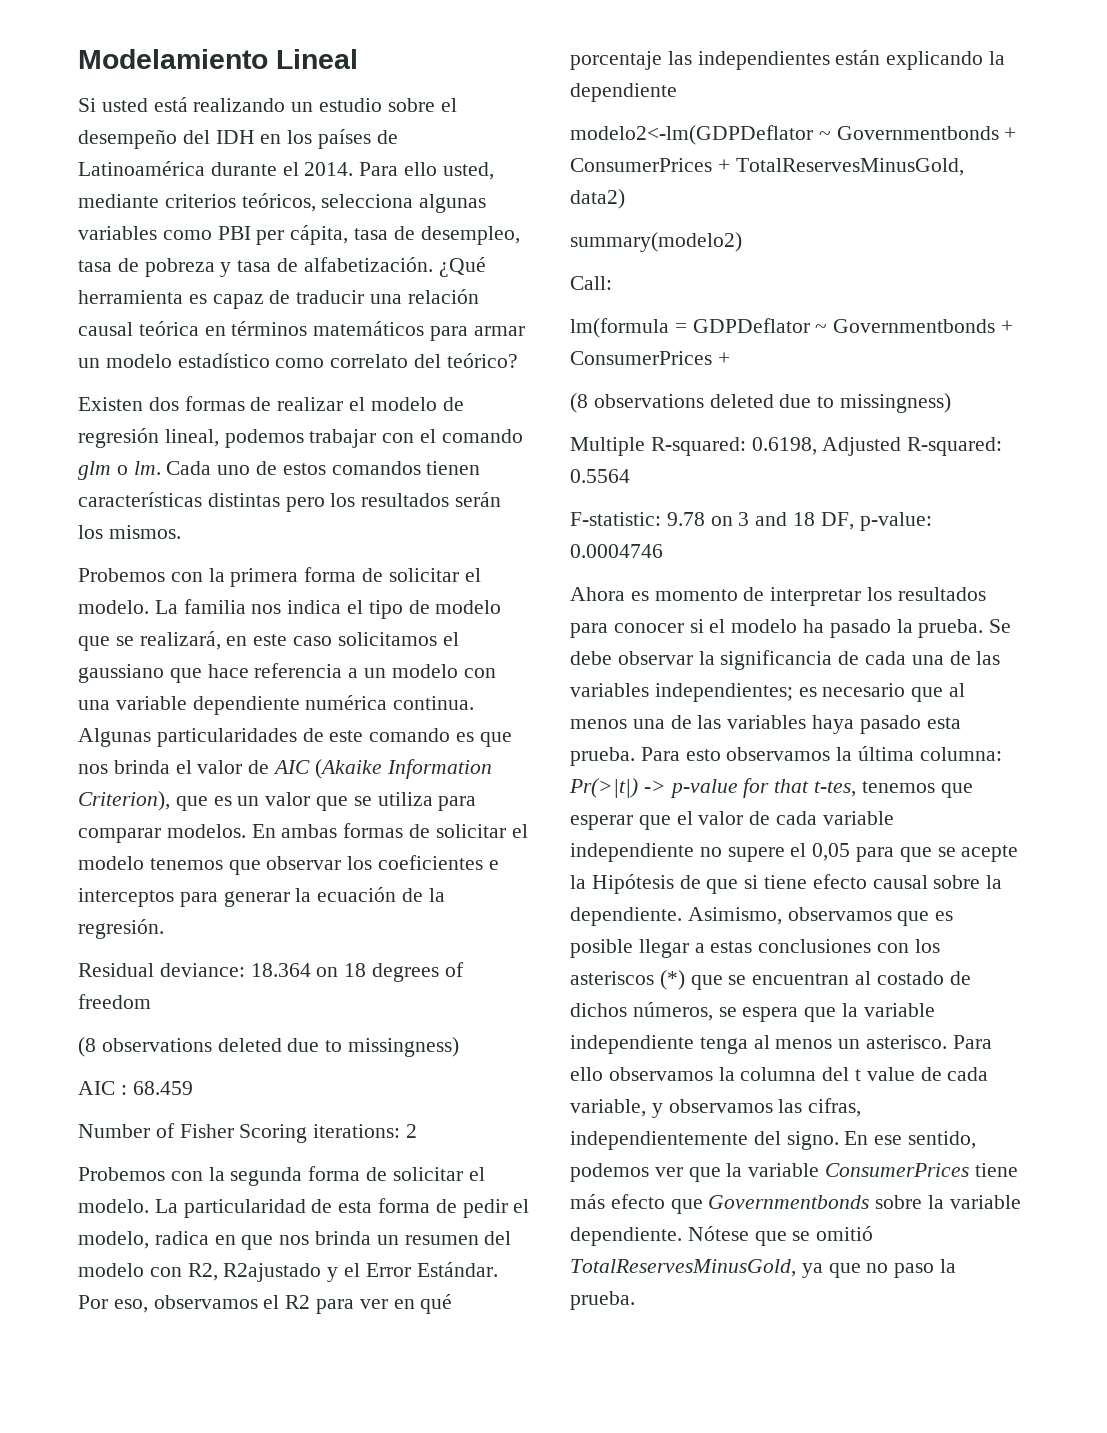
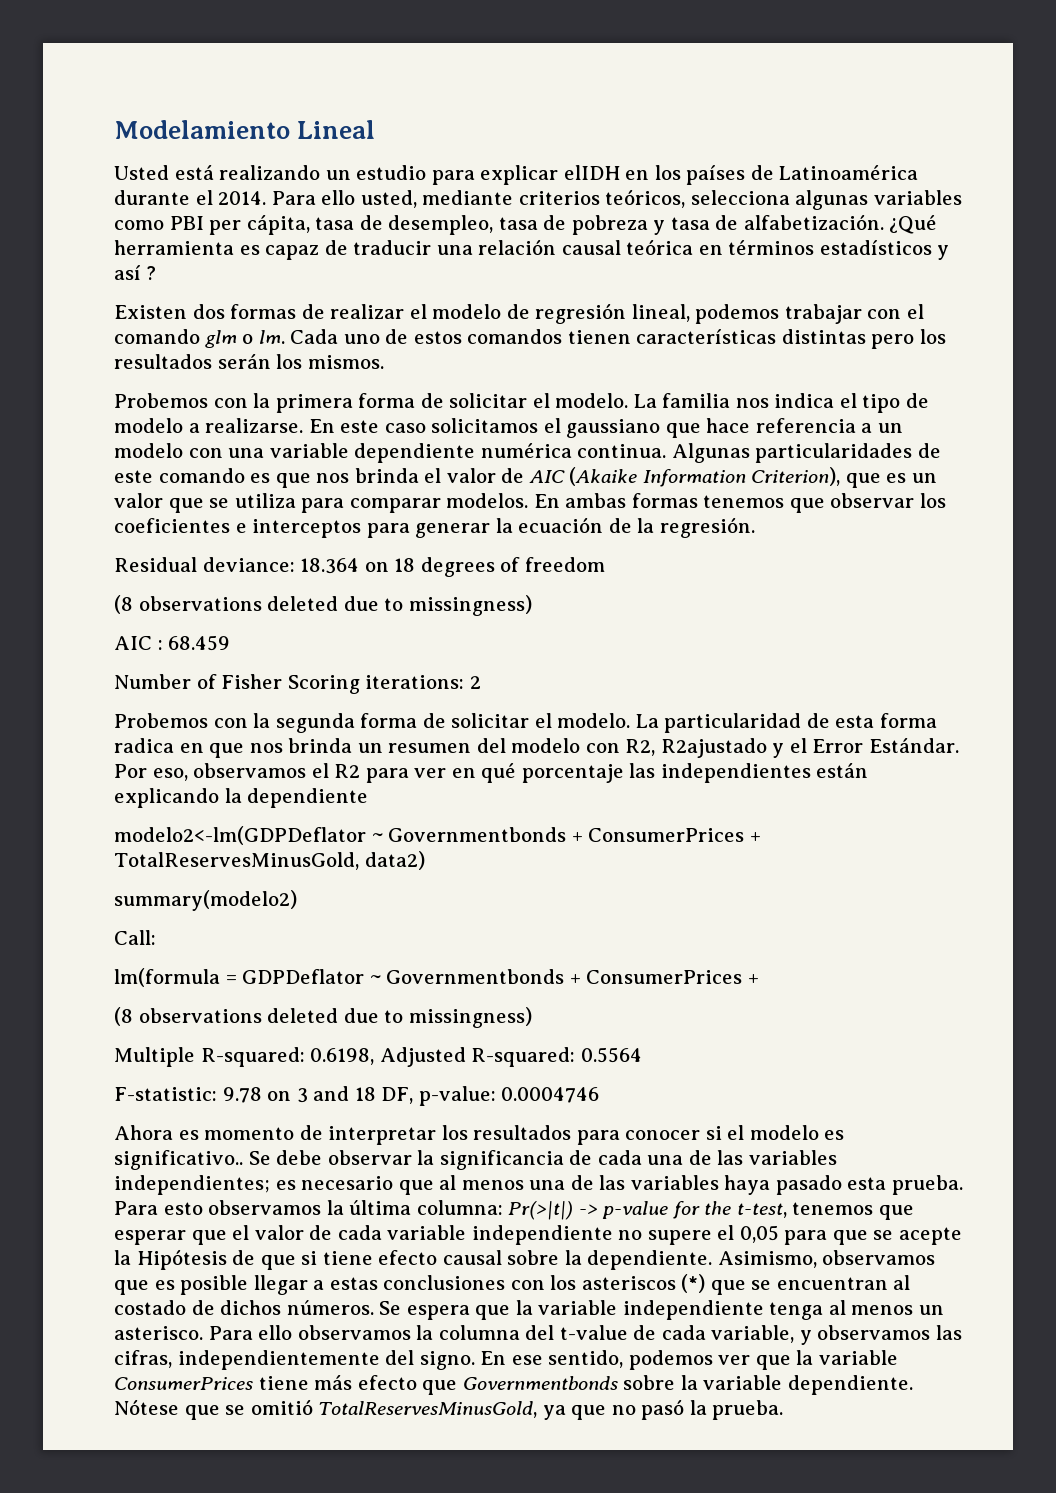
[78,98,148,112] Si usted -> [114,165,169,180] Usted
[387,98,457,112] [78,129,255,149] sobre el desempeño del IDH -> [431,165,620,185] para explicar elIDH
[313,321,525,341] [78,353,518,368] matemáticos para armar un modelo estadístico como correlato del teórico? -> [819,240,950,260] [114,265,156,280] estadísticos y así ?
[78,631,248,651] que se realizará, en -> [188,418,335,433] a realizarse. En
[409,824,528,838] [78,856,144,870] de solicitar el modelo -> (698, 500) none
[435,1199,530,1218] [78,1231,149,1249] de pedir el modelo, -> (937, 720) none
[803,619,984,638] ha pasado la prueba. -> [824,1130,845,1140] [114,1150,243,1170] es significativo..
[774,779,857,797] that t-tes, -> [704,1201,787,1218] the t-test,
[632,1002,737,1021] números, se -> [286,1300,402,1315] números. Se
[855,1067,915,1081] t value -> [559,1325,628,1340] t-value
[894,1263,935,1278] paso -> [641,1399,685,1420] pasó

